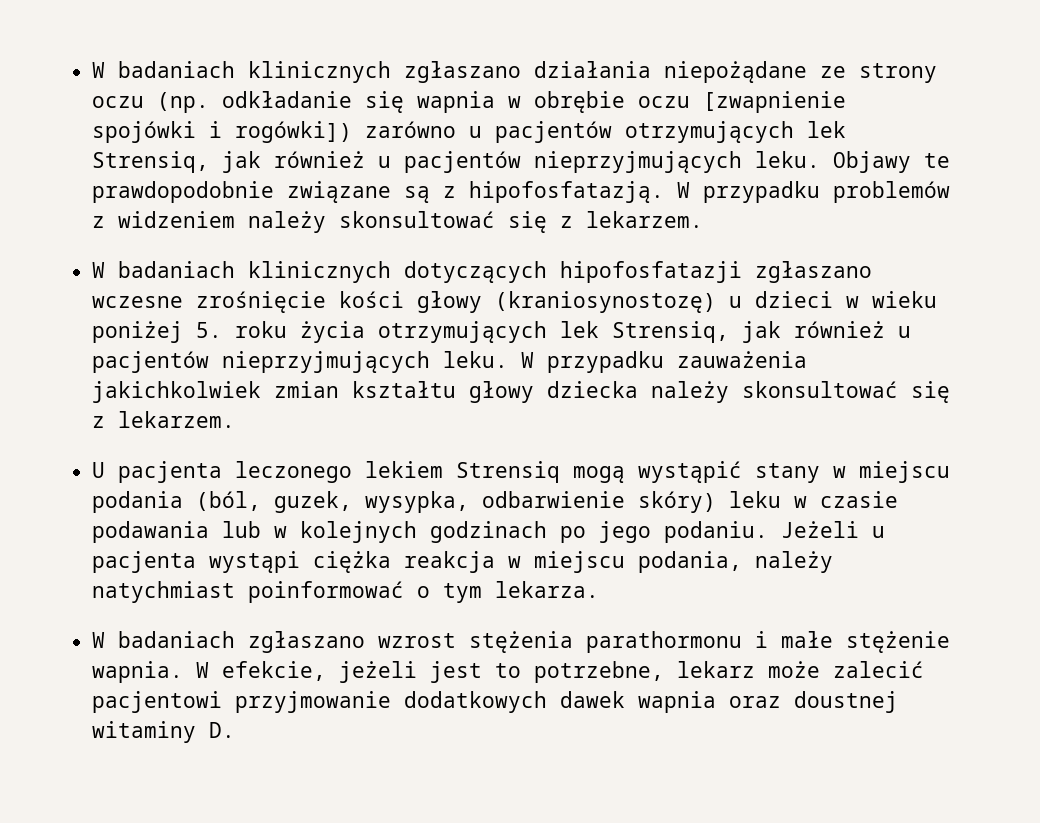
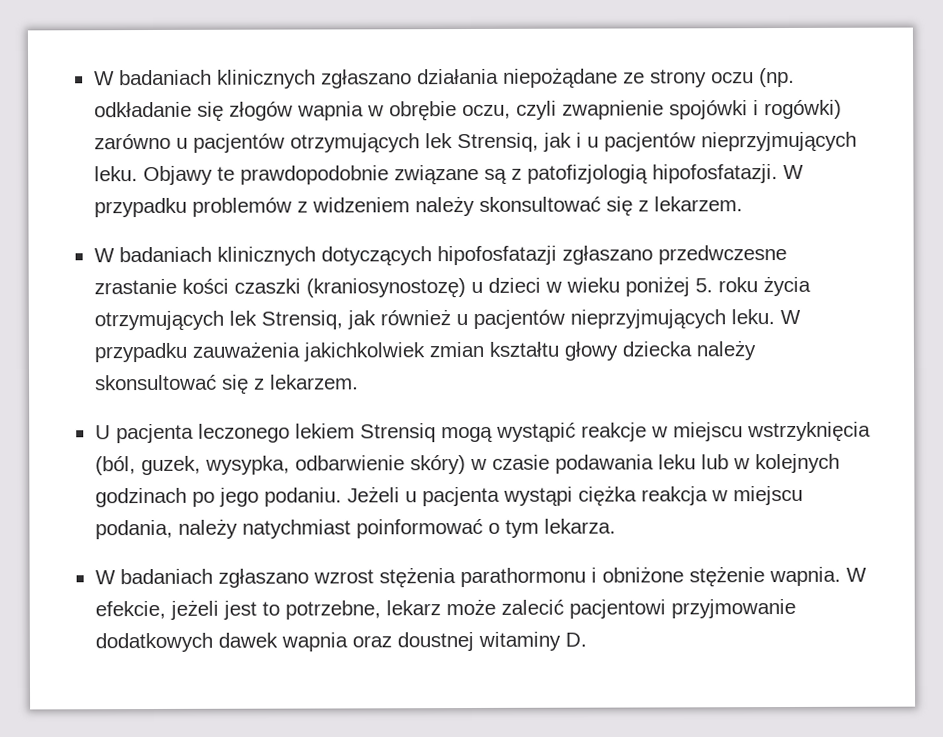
(405, 102) none -> [228,101,293,121] złogów
[638,91,847,113] oczu [zwapnienie -> [461,100,664,120] oczu, czyli zwapnienie
[235,121,353,143] rogówki]) -> [763,99,842,120] rogówki)
[274,151,366,168] również -> [575,132,582,148] i
[469,181,665,203] hipofosfatazją. -> [526,164,778,185] patofizjologią hipofosfatazji.
[92,291,483,313] wczesne zrośnięcie kości głowy -> [657,245,787,265] [93,278,301,295] przedwczesne zrastanie kości czaszki
[755,461,951,483] [92,491,184,513] stany w miejscu podania -> [580,421,871,443] reakcje w miejscu wstrzyknięcia
[729,491,782,508] leku -> (466, 465) none
(210, 532) none -> [657,454,696,470] leku
[781,631,834,648] małe -> [601,566,684,583] obniżone

